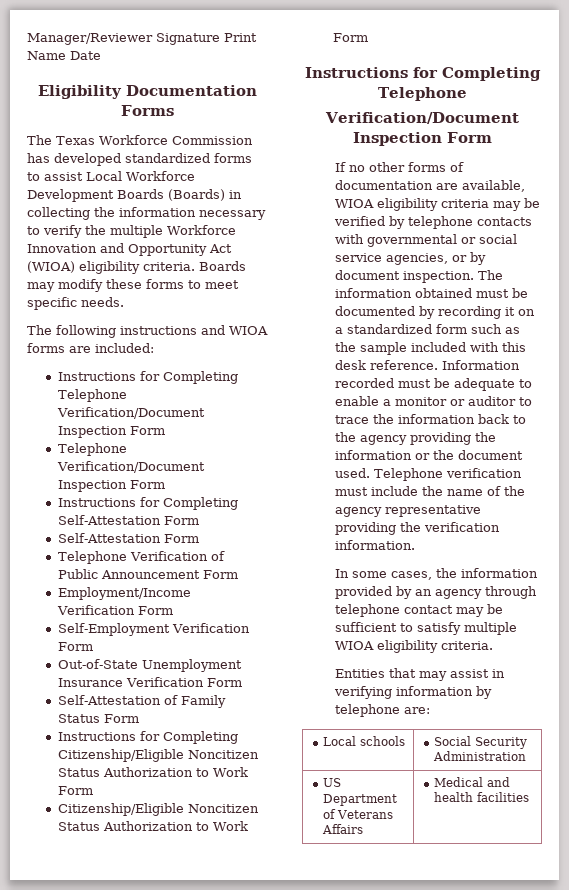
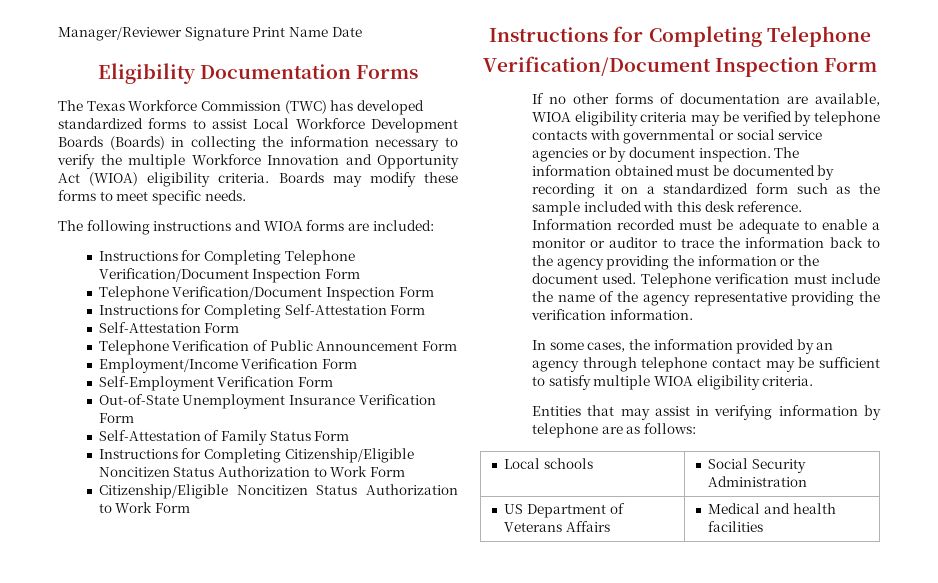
(253, 140) none -> [284,100,327,114] (TWC)
[386,253,449,265] agencies, -> [531,148,588,162] agencies
[404,707,431,714] are: -> [601,423,696,434] are as follows:

